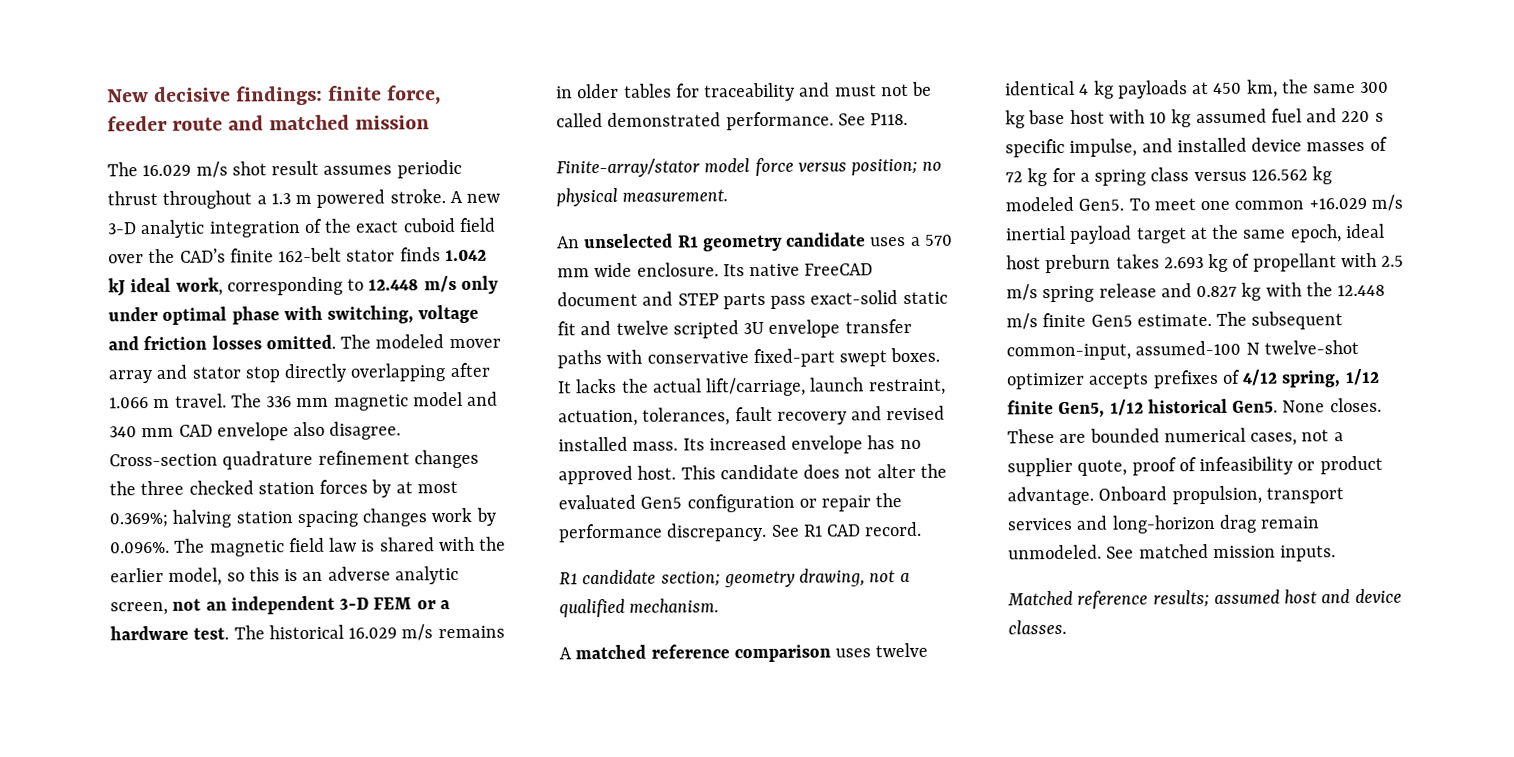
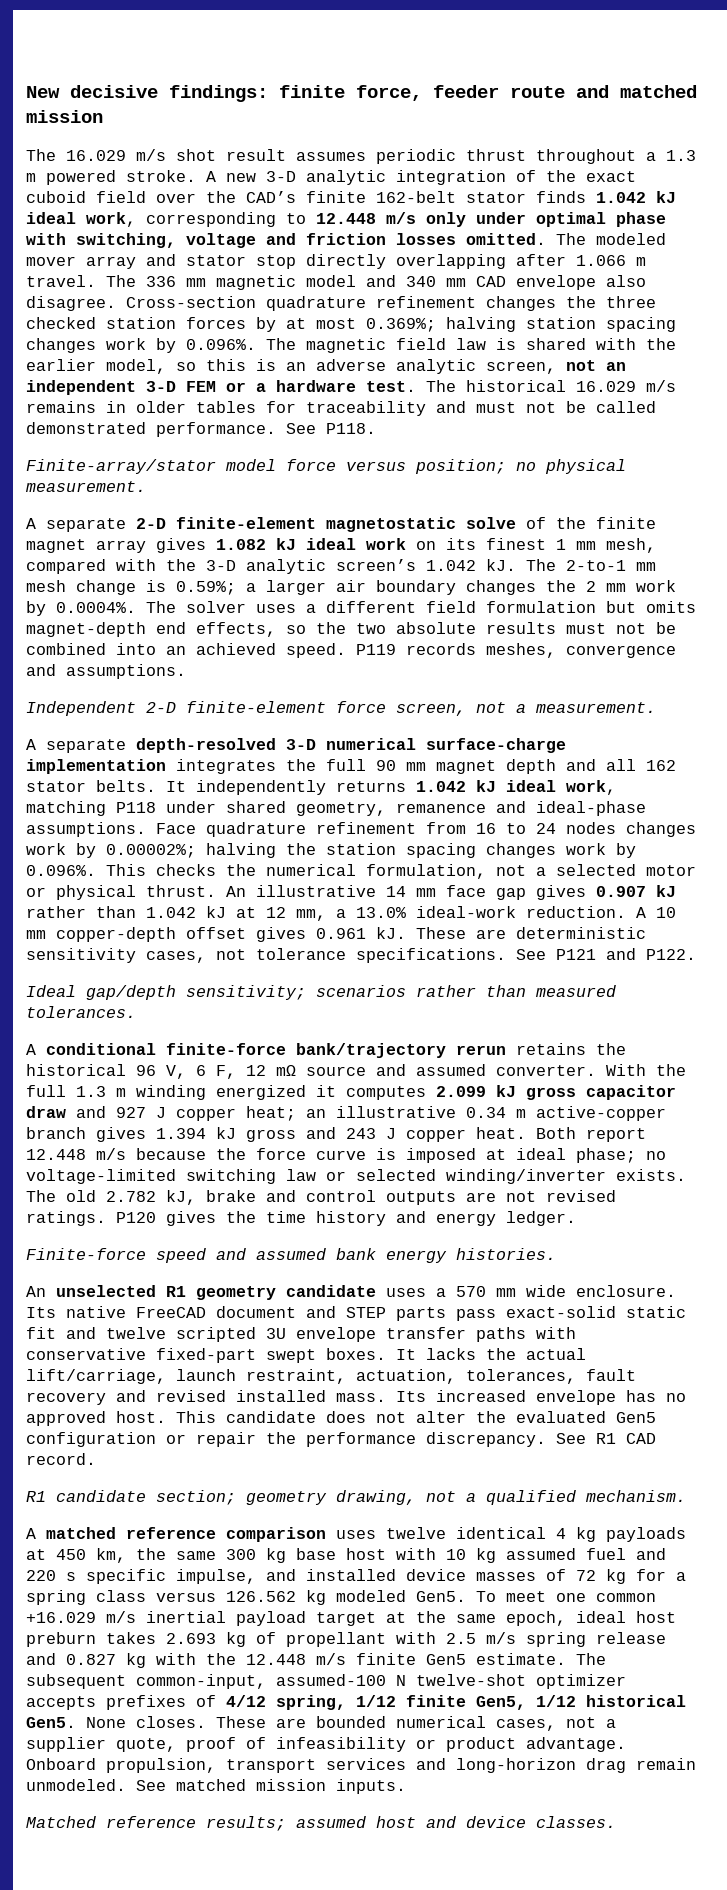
(729, 195) none -> [26,517,656,532] [26,538,656,553] [26,559,656,574] [26,580,676,595] [26,601,696,616] [26,622,676,637] [26,643,676,658] [26,664,186,679] [26,701,656,716] [26,738,566,753] [26,759,676,774] [26,780,616,795] [26,801,646,816] [26,822,696,837] [26,843,636,858] [26,864,696,879] [26,885,676,900] [26,906,676,921] [26,927,646,942] [26,948,696,963] [26,985,616,1000] [26,1006,136,1018] [26,1043,626,1058] [26,1064,686,1079] [26,1085,676,1100] [26,1106,666,1121] [26,1127,646,1142] [26,1148,666,1163] [26,1169,686,1184] [26,1190,616,1205] [26,1211,576,1226] [26,1248,556,1263] // A separate 2-D finite-element magnetostatic solve of the finite magnet array gives 1.082 kJ ideal work on its finest 1 mm mesh, compared with the 3-D analytic screen’s 1.042 kJ. The 2-to-1 mm mesh change is 0.59%; a larger air boundary changes the 2 mm work by 0.0004%. The solver uses a different field formulation but omits magnet-depth end effects, so the two absolute results must not be combined into an achieved speed. P119 records meshes, convergence and assumptions. // Independent 2-D finite-element force screen, not a measurement. // A separate depth-resolved 3-D numerical surface-charge implementation integrates the full 90 mm magnet depth and all 162 stator belts. It independently returns 1.042 kJ ideal work, matching P118 under shared geometry, remanence and ideal-phase assumptions. Face quadrature refinement from 16 to 24 nodes changes work by 0.00002%; halving the station spacing changes work by 0.096%. This checks the numerical formulation, not a selected motor or physical thrust. An illustrative 14 mm face gap gives 0.907 kJ rather than 1.042 kJ at 12 mm, a 13.0% ideal-work reduction. A 10 mm copper-depth offset gives 0.961 kJ. These are deterministic sensitivity cases, not tolerance specifications. See P121 and P122. // Ideal gap/depth sensitivity; scenarios rather than measured tolerances. // A conditional finite-force bank/trajectory rerun retains the historical 96 V, 6 F, 12 mΩ source and assumed converter. With the full 1.3 m winding energized it computes 2.099 kJ gross capacitor draw and 927 J copper heat; an illustrative 0.34 m active-copper branch gives 1.394 kJ gross and 243 J copper heat. Both report 12.448 m/s because the force curve is imposed at ideal phase; no voltage-limited switching law or selected winding/inverter exists. The old 2.782 kJ, brake and control outputs are not revised ratings. P120 gives the time history and energy ledger. // Finite-force speed and assumed bank energy histories.

